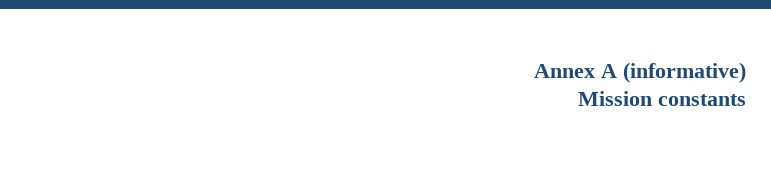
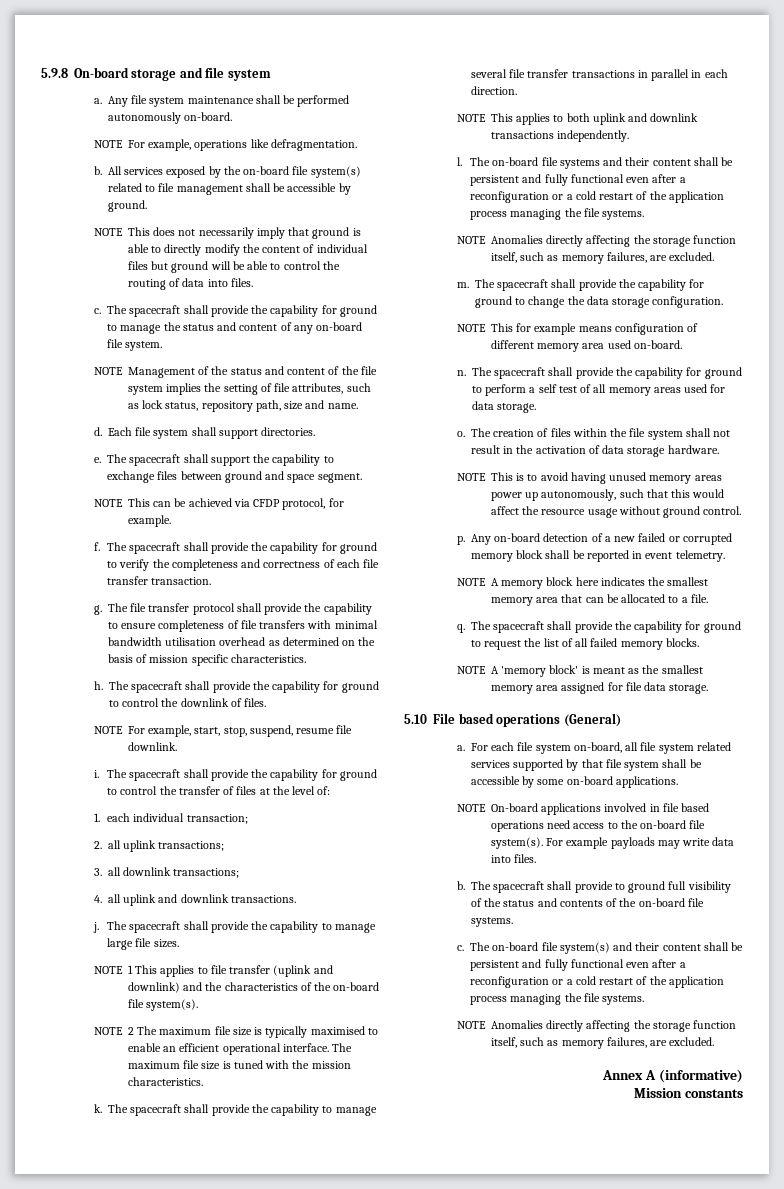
(534, 71) none -> [41,67,271,81] [93,95,350,107] [107,112,233,124] [93,139,357,151] [93,166,361,178] [107,183,351,195] [107,200,147,212] [93,227,361,239] [127,244,368,256] [127,261,340,273] [127,278,253,290] [93,305,377,317] [107,322,363,334] [107,339,163,351] [93,366,377,378] [127,383,371,395] [127,400,358,412] [93,427,316,439] [93,454,334,466] [107,471,362,483] [93,498,344,510] [127,515,171,527] [93,542,377,554] [107,559,380,571] [107,576,212,585] [93,603,372,615] [107,620,378,632] [107,637,376,646] [107,654,306,666] [93,681,379,693] [108,698,267,707] [93,725,353,737] [127,742,177,751] [93,769,377,781] [107,786,331,795] [93,813,248,824] [93,840,225,852] [93,867,240,878] [93,894,296,906] [92,921,376,933] [107,938,179,950] [93,965,333,977] [127,982,380,993] [127,999,199,1011] [93,1026,378,1038] [127,1043,353,1055] [127,1060,351,1070] [127,1077,203,1086] [93,1104,377,1116] [470,69,728,81] [470,86,517,95] [456,113,699,125] [490,130,630,142] [456,157,734,169] [470,174,686,186] [470,191,724,203] [470,208,645,220] [456,235,737,247] [490,252,715,264] [456,279,705,291] [474,296,724,308] [456,323,699,335] [490,340,682,352] [456,367,742,379] [471,384,726,396] [471,401,537,413] [456,428,731,440] [470,445,719,457] [456,472,722,484] [490,489,725,501] [490,506,742,518] [456,533,732,545] [470,550,725,562] [456,577,709,589] [490,594,708,606] [456,621,741,633] [470,638,699,650] [456,665,703,677] [490,682,709,694] [404,713,621,727] [456,742,731,754] [470,759,702,771] [470,776,678,788] [456,803,710,815] [490,820,706,832] [490,837,735,849] [490,854,537,863] [456,881,731,893] [470,898,704,907] [470,917,513,927] [456,942,744,954] [470,959,686,971] [470,976,724,988] [470,993,645,1005] [456,1020,737,1032] [490,1037,715,1049] 5.9.8 On-board storage and file system // a. Any file system maintenance shall be performed autonomously on-board. // NOTE For example, operations like defragmentation. // b. All services exposed by the on-board file system(s) related to file management shall be accessible by ground. // NOTE This does not necessarily imply that ground is able to directly modify the content of individual files but ground will be able to control the routing of data into files. // c. The spacecraft shall provide the capability for ground to manage the status and content of any on-board file system. // NOTE Management of the status and content of the file system implies the setting of file attributes, such as lock status, repository path, size and name. // d. Each file system shall support directories. // e. The spacecraft shall support the capability to exchange files between ground and space segment. // NOTE This can be achieved via CFDP protocol, for example. // f. The spacecraft shall provide the capability for ground to verify the completeness and correctness of each file transfer transaction. // g. The file transfer protocol shall provide the capability to ensure completeness of file transfers with minimal bandwidth utilisation overhead as determined on the basis of mission specific characteristics. // h. The spacecraft shall provide the capability for ground to control the downlink of files. // NOTE For example, start, stop, suspend, resume file downlink. // i. The spacecraft shall provide the capability for ground to control the transfer of files at the level of: // 1. each individual transaction; // 2. all uplink transactions; // 3. all downlink transactions; // 4. all uplink and downlink transactions. // j. The spacecraft shall provide the capability to manage large file sizes. // NOTE 1 This applies to file transfer (uplink and downlink) and the characteristics of the on-board file system(s). // NOTE 2 The maximum file size is typically maximised to enable an efficient operational interface. The maximum file size is tuned with the mission characteristics. // k. The spacecraft shall provide the capability to manage several file transfer transactions in parallel in each direction. // NOTE This applies to both uplink and downlink transactions independently. // l. The on-board file systems and their content shall be persistent and fully functional even after a reconfiguration or a cold restart of the application process managing the file systems. // NOTE Anomalies directly affecting the storage function itself, such as memory failures, are excluded. // m. The spacecraft shall provide the capability for ground to change the data storage configuration. // NOTE This for example means configuration of different memory area used on-board. // n. The spacecraft shall provide the capability for ground to perform a self test of all memory areas used for data storage. // o. The creation of files within the file system shall not result in the activation of data storage hardware. // NOTE This is to avoid having unused memory areas power up autonomously, such that this would affect the resource usage without ground control. // p. Any on-board detection of a new failed or corrupted memory block shall be reported in event telemetry. // NOTE A memory block here indicates the smallest memory area that can be allocated to a file. // q. The spacecraft shall provide the capability for ground to request the list of all failed memory blocks. // NOTE A 'memory block' is meant as the smallest memory area assigned for file data storage. // 5.10 File based operations (General) // a. For each file system on-board, all file system related services supported by that file system shall be accessible by some on-board applications. // NOTE On-board applications involved in file based operations need access to the on-board file system(s). For example payloads may write data into files. // b. The spacecraft shall provide to ground full visibility of the status and contents of the on-board file systems. // c. The on-board file system(s) and their content shall be persistent and fully functional even after a reconfiguration or a cold restart of the application process managing the file systems. // NOTE Anomalies directly affecting the storage function itself, such as memory failures, are excluded. //

